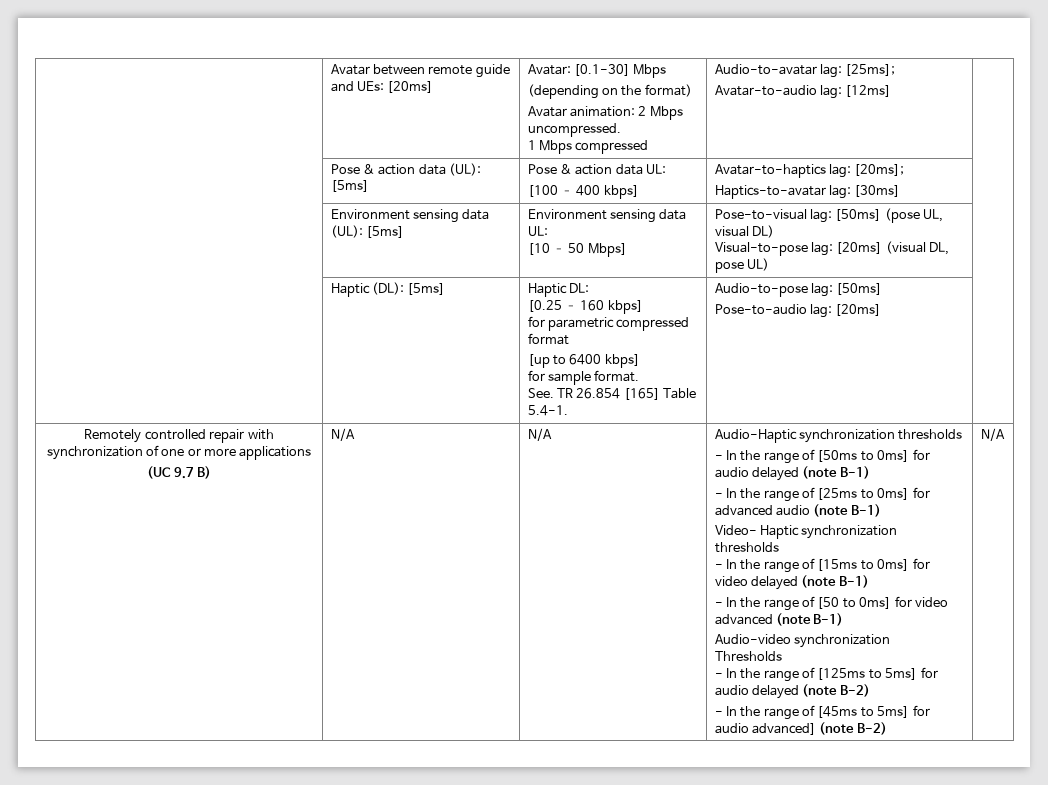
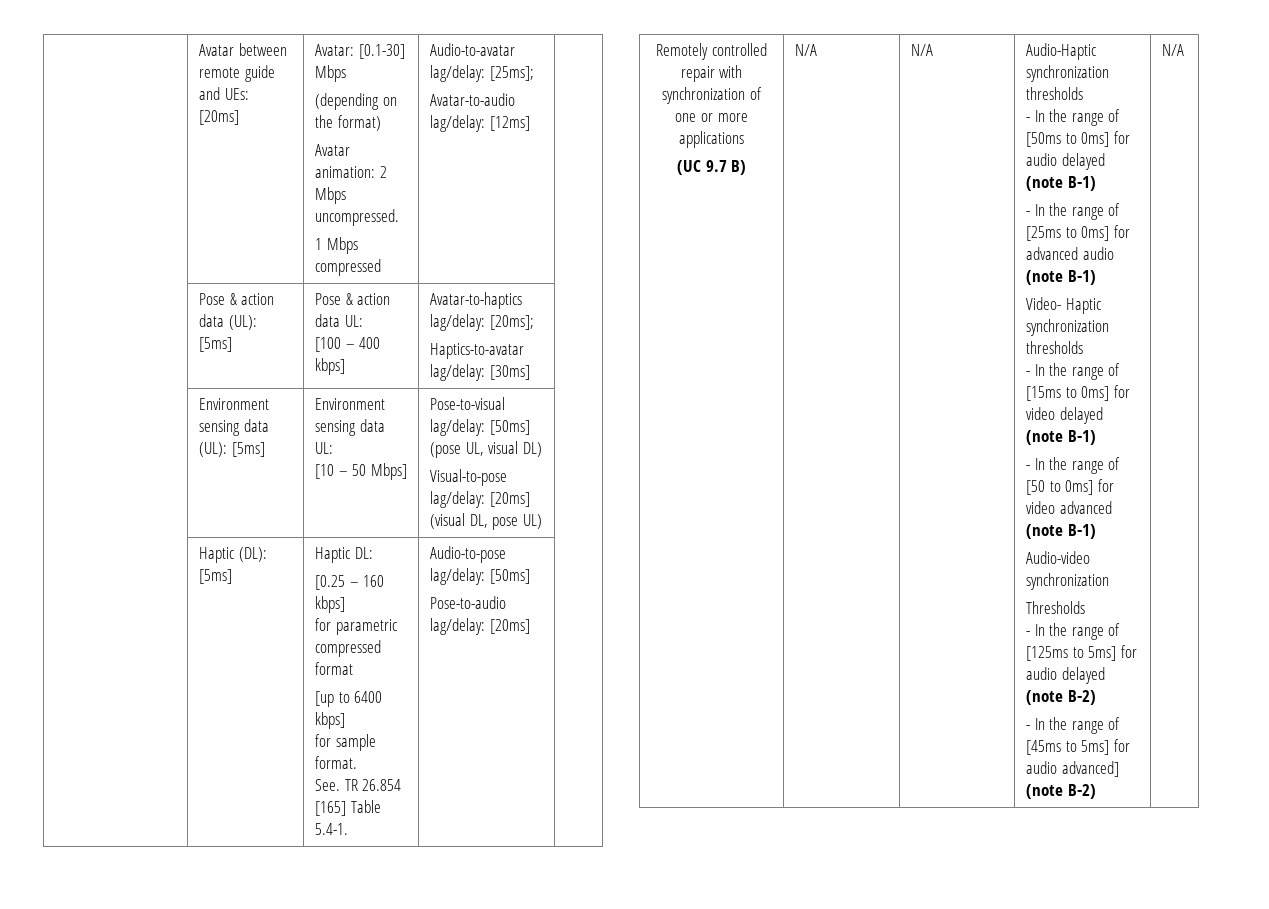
[819,64,842,78] lag: -> [430,65,486,82] lag/delay:
[819,85,842,99] lag: -> [430,115,486,132] lag/delay:
[828,164,851,178] lag: -> [430,314,486,331] lag/delay:
[828,185,851,199] lag: -> [430,364,486,381] lag/delay:
[809,209,832,223] lag: -> [430,419,486,436] lag/delay:
[810,242,833,256] lag: -> [430,491,486,508] lag/delay:
[810,283,833,297] lag: -> [430,568,486,585] lag/delay:
[809,304,832,318] lag: -> [430,618,486,635] lag/delay:

